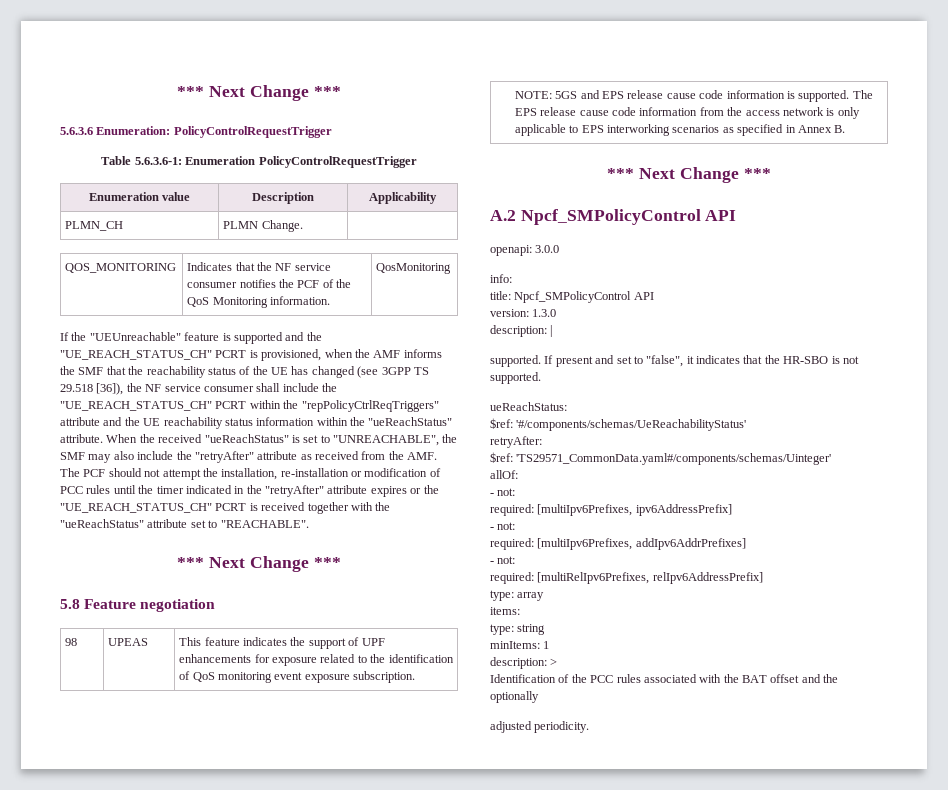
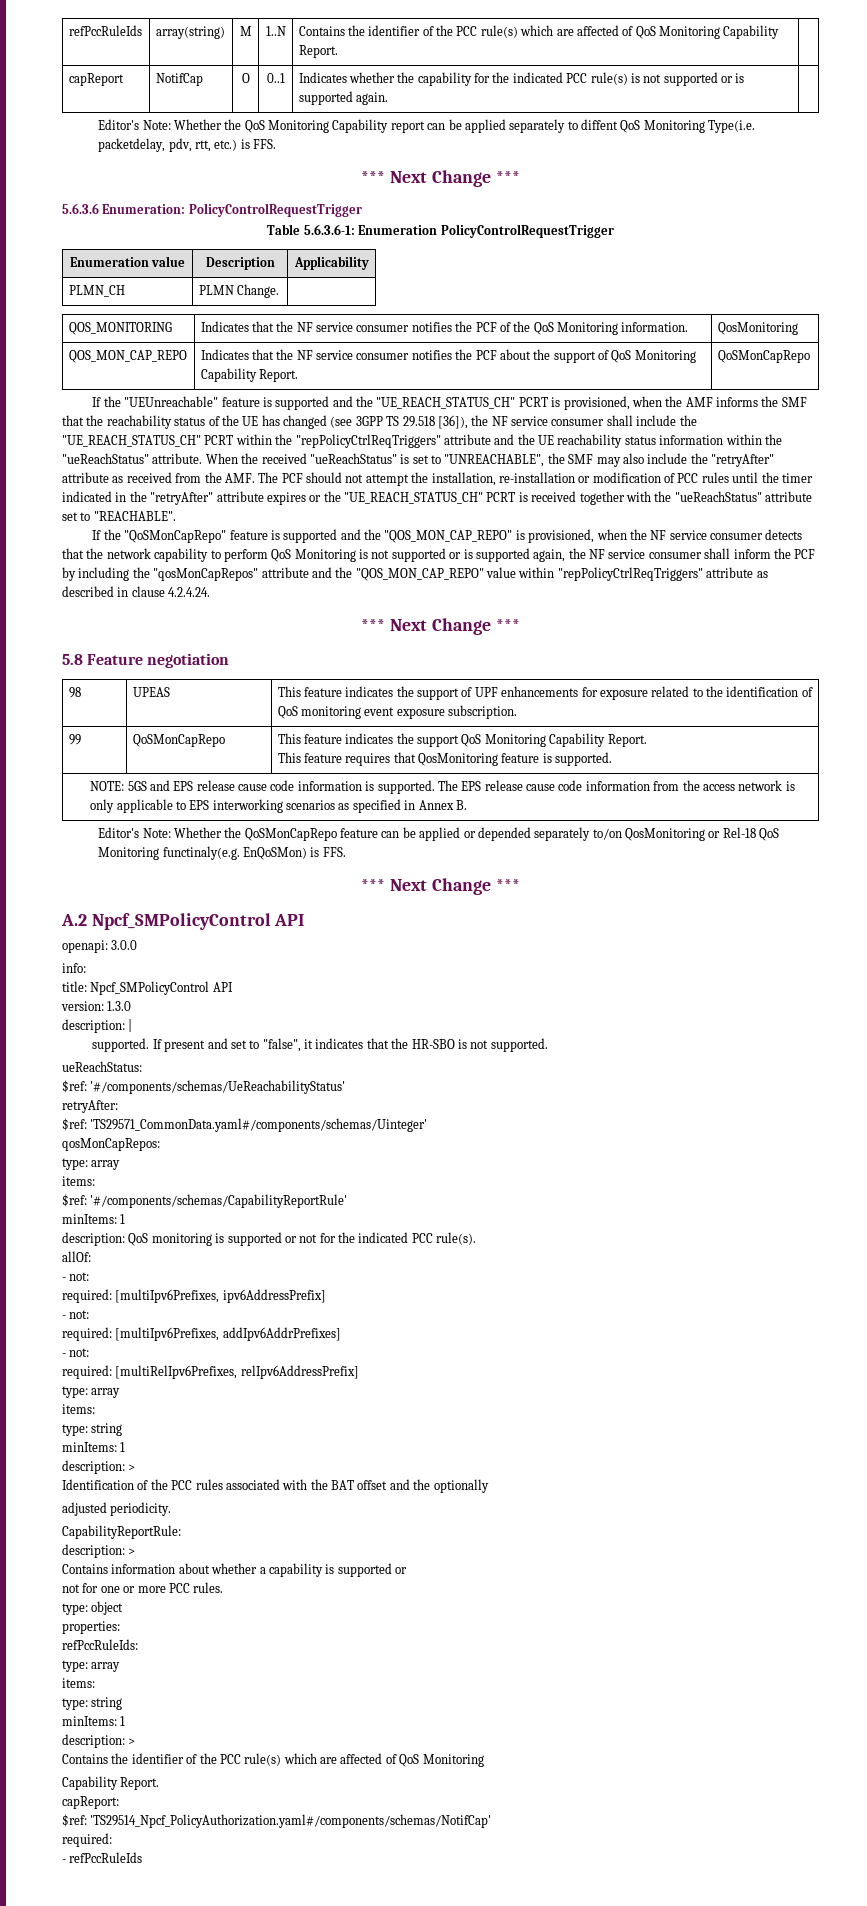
(177, 91) none -> [68,25,142,36] [155,26,225,39] [239,26,252,36] [265,26,286,36] [298,25,780,39] [298,45,338,58] [68,73,124,86] [155,73,203,86] [241,73,250,83] [266,73,285,83] [298,72,745,86] [298,91,388,105] [98,119,756,133] [98,138,277,152] refPccRuleIds | array(string) | M | 1..N | Contains the identifier of the PCC rule(s) which are affected of QoS Monitoring Capability Report. | // capReport | NotifCap | O | 0..1 | Indicates whether the capability for the indicated PCC rule(s) is not supported or is supported again. | // Editor's Note: Whether the QoS Monitoring Capability report can be applied separately to diffent QoS Monitoring Type(i.e. packetdelay, pdv, rtt, etc.) is FFS. //
(452, 268) none -> [68,350,187,363] [200,349,696,363] [200,368,298,382] [717,350,810,363] // QOS_MON_CAP_REPO | Indicates that the NF service consumer notifies the PCF about the support of QoS Monitoring Capability Report. | QoSMonCapRepo
(309, 524) none -> [92,529,803,543] [62,548,816,562] [62,567,768,581] [62,586,211,597] // If the "QoSMonCapRepo" feature is supported and the "QOS_MON_CAP_REPO" is provisioned, when the NF service consumer detects that the network capability to perform QoS Monitoring is not supported or is supported again, the NF service consumer shall inform the PCF by including the "qosMonCapRepos" attribute and the "QOS_MON_CAP_REPO" value within "repPolicyCtrlReqTriggers" attribute as described in clause 4.2.4.24.
(416, 677) none -> [68,734,81,745] [132,734,225,747] [277,733,647,747] [277,752,613,766] // 99 | QoSMonCapRepo | This feature indicates the support QoS Monitoring Capability Report. // This feature requires that QosMonitoring feature is supported.
(846, 129) none -> [98,827,780,841] [98,846,346,860] // Editor's Note: Whether the QoSMonCapRepo feature can be applied or depended separately to/on QosMonitoring or Rel-18 QoS Monitoring functinaly(e.g. EnQoSMon) is FFS.
(832, 459) none -> [62,1138,160,1151] [62,1158,121,1170] [62,1176,95,1186] [62,1194,348,1208] [62,1214,126,1224] [62,1232,477,1246] // qosMonCapRepos: // type: array // items: // $ref: '#/components/schemas/CapabilityReportRule' // minItems: 1 // description: QoS monitoring is supported or not for the indicated PCC rule(s).
(590, 727) none -> [62,1525,181,1539] [62,1544,136,1558] [62,1563,407,1577] [62,1582,224,1593] [62,1601,124,1615] [62,1621,120,1634] [62,1639,138,1650] [62,1660,121,1672] [62,1678,95,1688] [62,1697,123,1710] [62,1716,126,1726] [62,1734,136,1748] [62,1753,484,1767] [62,1776,160,1790] [62,1796,119,1809] [62,1814,492,1828] [62,1833,112,1847] [62,1852,143,1863] // CapabilityReportRule: // description: > // Contains information about whether a capability is supported or // not for one or more PCC rules. // type: object // properties: // refPccRuleIds: // type: array // items: // type: string // minItems: 1 // description: > // Contains the identifier of the PCC rule(s) which are affected of QoS Monitoring // Capability Report. // capReport: // $ref: 'TS29514_Npcf_PolicyAuthorization.yaml#/components/schemas/NotifCap' // required: // - refPccRuleIds

